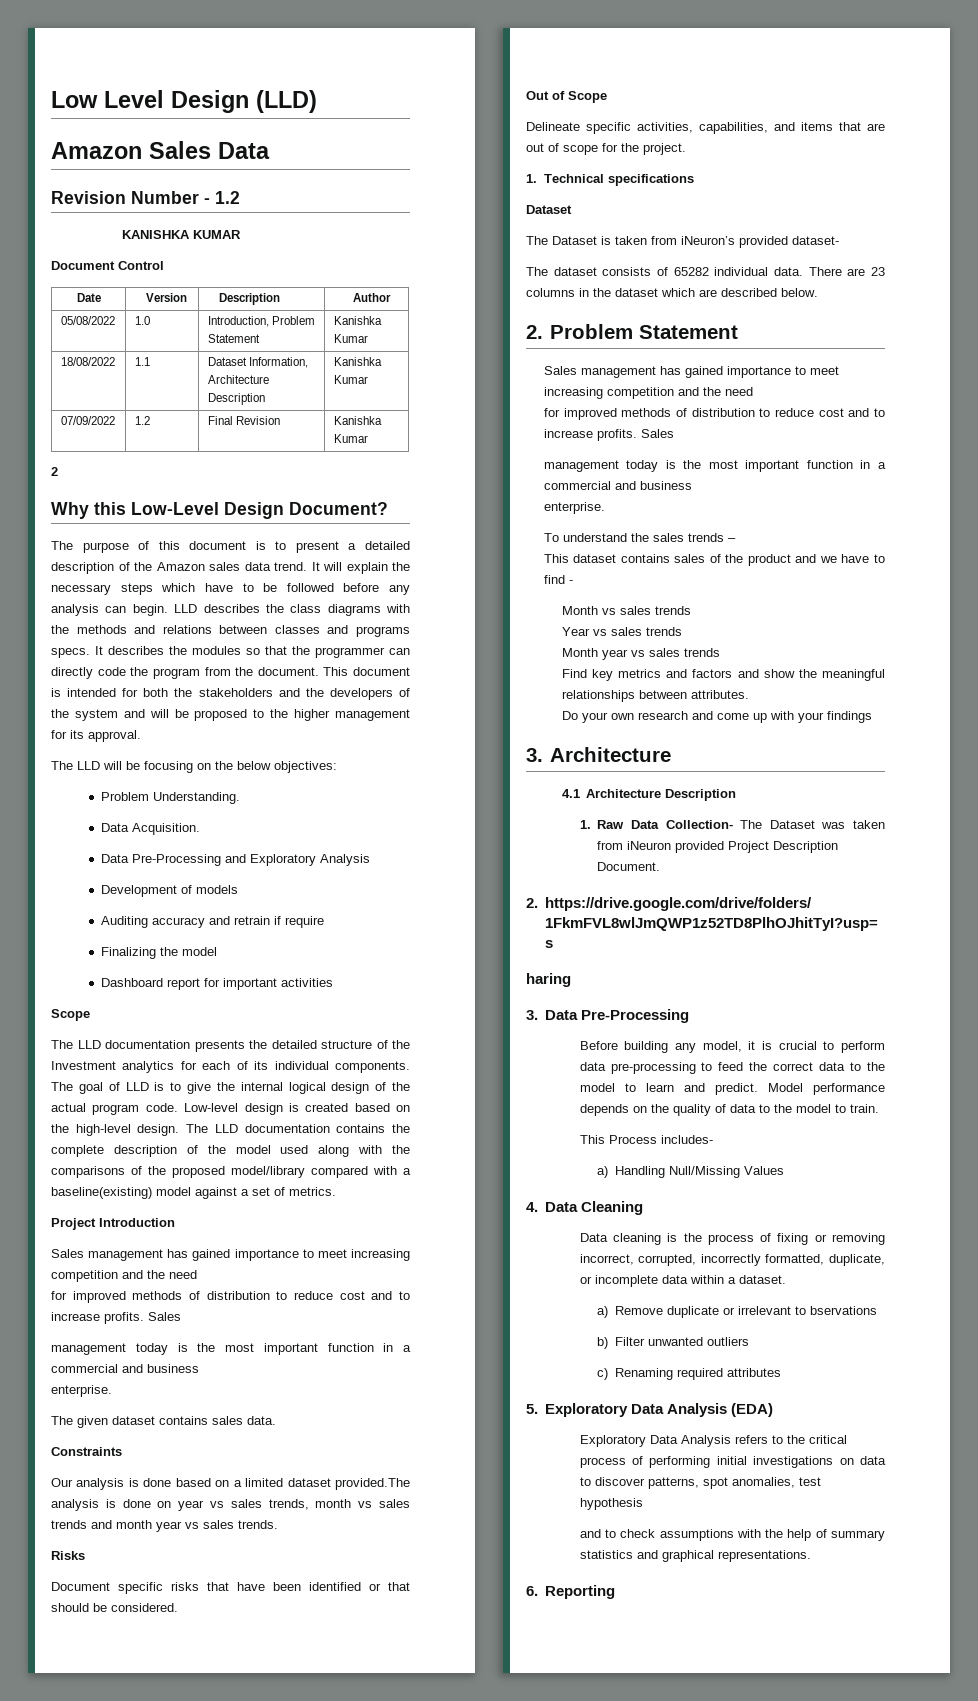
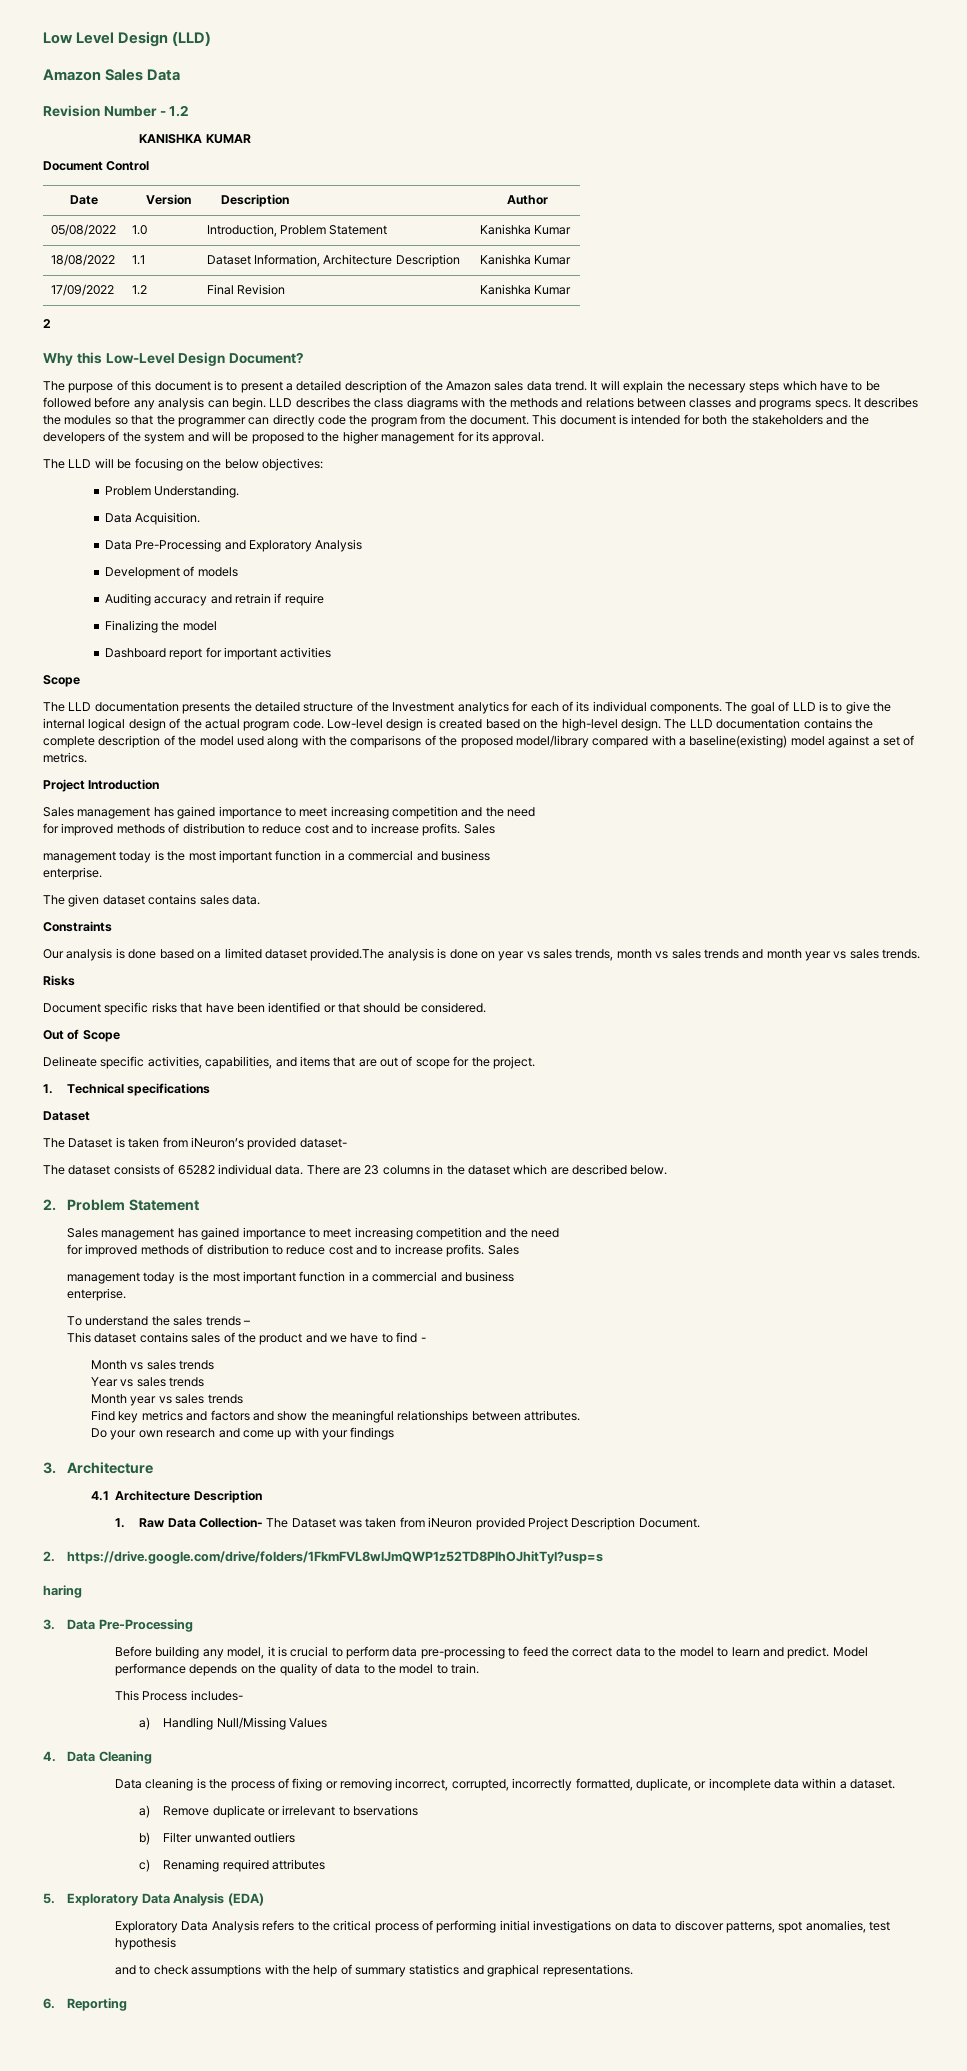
[60,416,115,425] 07/09/2022 -> [50,284,114,296] 17/09/2022

